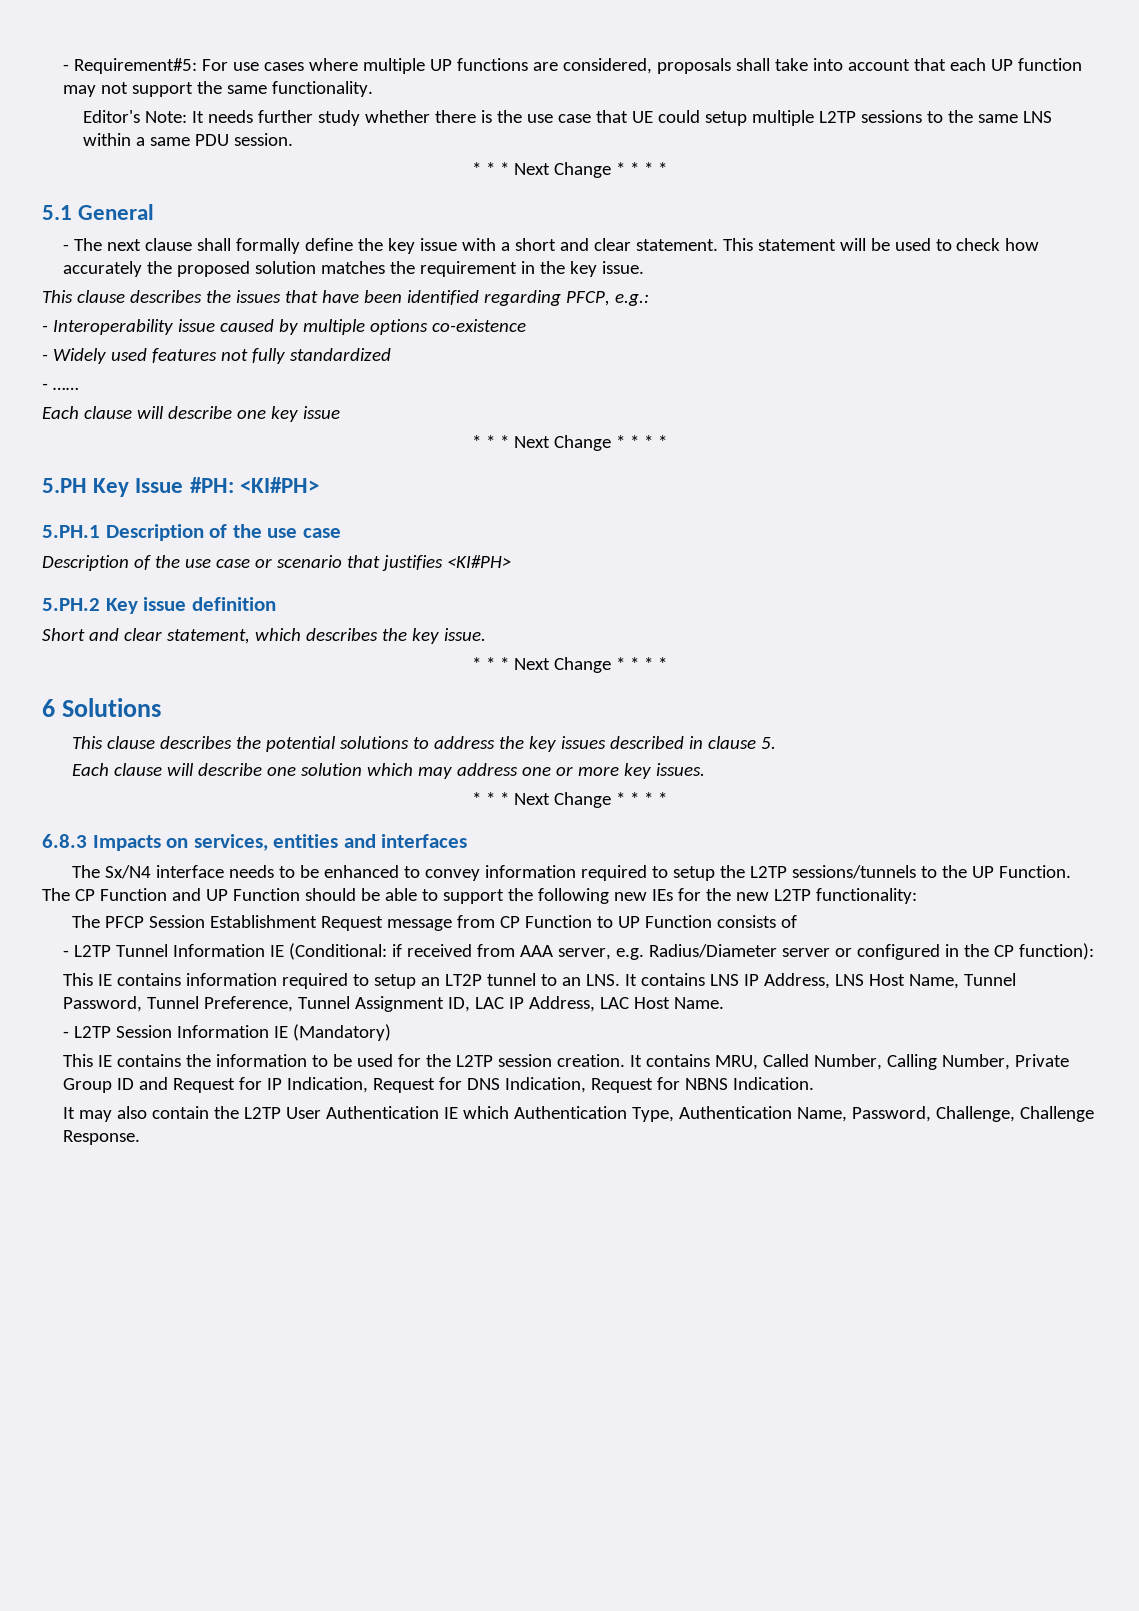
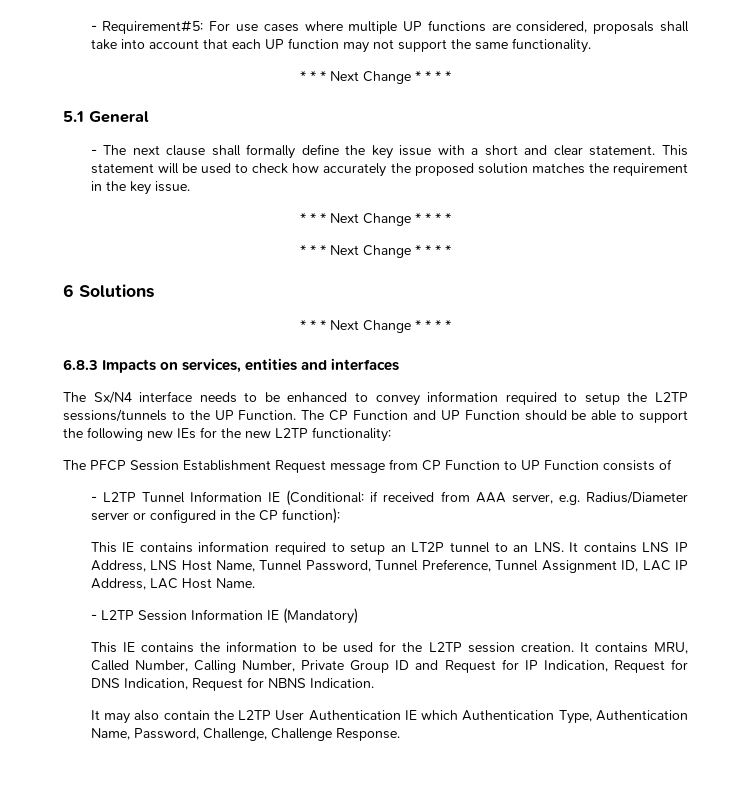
[83,110,1053,126] [83,133,294,146] // Editor's Note: It needs further study whether there is the use case that UE could setup multiple L2TP sessions to the same LNS within a same PDU session. -> (591, 45) none
[42,290,649,306] [42,319,526,335] [42,348,391,364] [42,383,79,390] [42,406,340,422] [472,435,667,451] [42,477,319,497] [42,524,341,541] [42,555,511,571] [42,597,276,614] [42,628,486,644] // This clause describes the issues that have been identified regarding PFCP, e.g.: // - Interoperability issue caused by multiple options co-existence // - Widely used features not fully standardized // - …… // Each clause will describe one key issue // * * * Next Change * * * * // 5.PH Key Issue #PH: <KI#PH> // 5.PH.1 Description of the use case // Description of the use case or scenario that justifies <KI#PH> // 5.PH.2 Key issue definition // Short and clear statement, which describes the key issue. -> [300,213,451,226] // * * * Next Change * * * *
[72,736,776,752] [72,763,705,779] // This clause describes the potential solutions to address the key issues described in clause 5. // Each clause will describe one solution which may address one or more key issues. -> (154, 291) none

